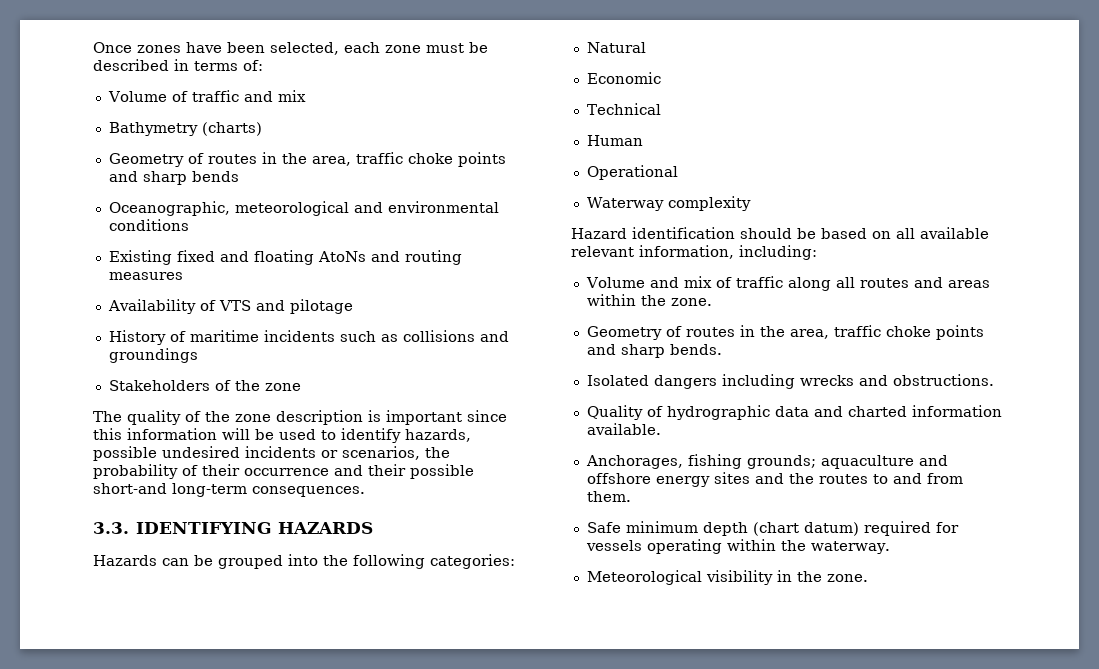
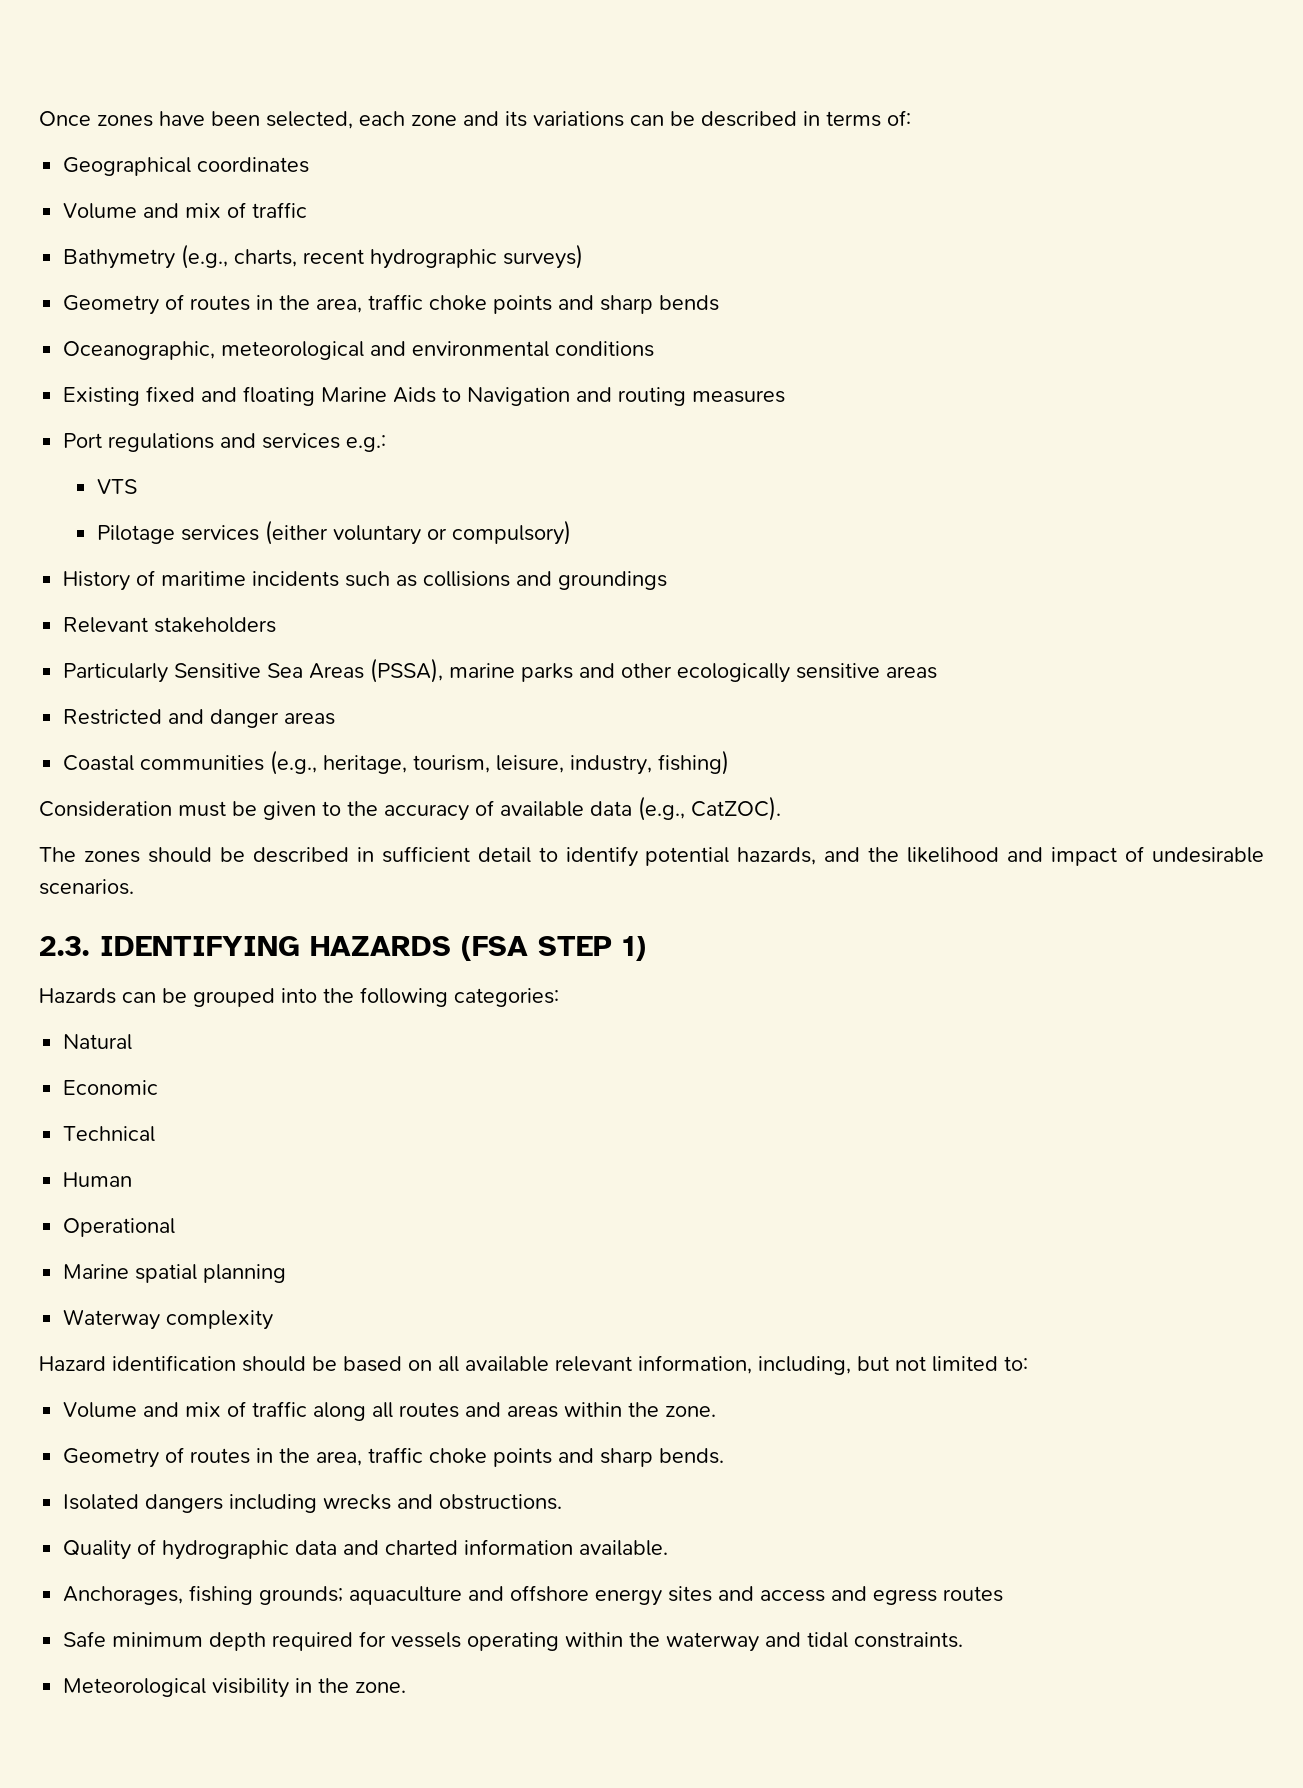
[426,43,464,53] must -> [463,111,664,127] and its variations can
[107,90,306,102] // Volume of traffic and mix -> [63,157,310,176] [63,202,308,219] // Geographical coordinates // Volume and mix of traffic
[201,122,262,136] (charts) -> [181,244,584,269] (e.g., charts, recent hydrographic surveys)
[317,251,366,262] AtoNs -> [321,387,571,406] Marine Aids to Navigation
[107,299,353,314] Availability of VTS and pilotage -> [63,433,387,452] [96,479,137,494] [96,520,571,545] Port regulations and services e.g.: // VTS // Pilotage services (either voluntary or compulsory)
[108,380,301,391] [93,410,507,425] [93,428,471,443] [93,446,450,461] [93,464,474,479] [93,483,365,497] [93,522,129,534] Stakeholders of the zone // The quality of the zone description is important since this information will be used to identify hazards, possible undesired incidents or scenarios, the probability of their occurrence and their possible short-and long-term consequences. // 3.3. -> [63,617,277,633] [63,658,938,683] [63,709,336,728] [63,750,730,775] [39,796,781,821] [39,846,1264,867] [39,879,134,895] [39,936,89,956] Relevant stakeholders // Particularly Sensitive Sea Areas (PSSA), marine parks and other ecologically sensitive areas // Restricted and danger areas // Coastal communities (e.g., heritage, tourism, leisure, industry, fishing) // Consideration must be given to the accuracy of available data (e.g., CatZOC). // The zones should be described in sufficient detail to identify potential hazards, and the likelihood and impact of undesirable scenarios. // 2.3.
(374, 528) none -> [461,936,646,961] (FSA STEP 1)
(678, 172) none -> [63,1264,287,1283] // Marine spatial planning
[739,245,817,260] including: -> [758,1356,1028,1375] including, but not limited to:
[788,473,963,484] [586,491,631,502] the routes to and from them. -> [760,1586,1004,1605] access and egress routes
[752,522,859,536] (chart datum) -> (267, 1641) none
[810,541,890,554] waterway. -> [666,1632,964,1652] waterway and tidal constraints.

